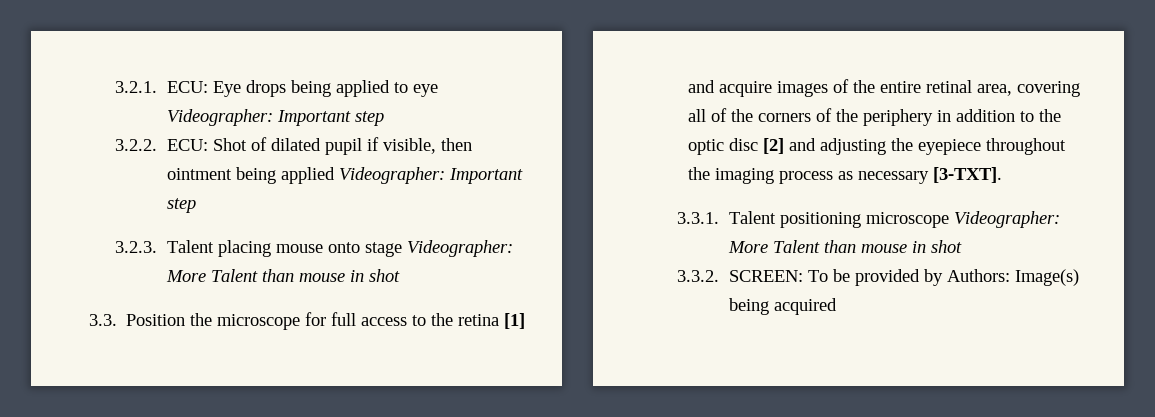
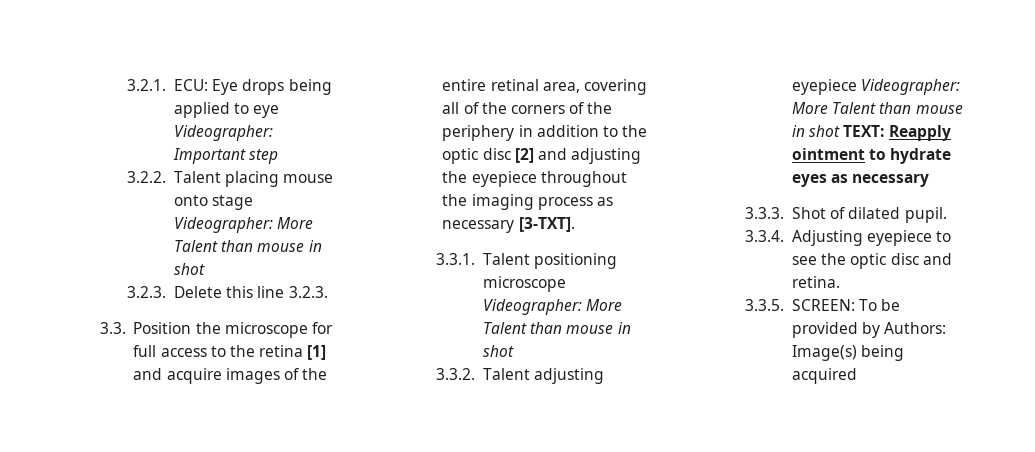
[166,137,472,155] [166,167,523,184] [166,198,196,213] [115,241,158,253] ECU: Shot of dilated pupil if visible, then ointment being applied Videographer: Important step // 3.2.3. -> (167, 177) none
(400, 275) none -> [127,286,328,298] // 3.2.3. Delete this line 3.2.3.
(720, 276) none -> [483,368,605,384] [792,79,961,95] [792,102,963,114] [792,125,951,141] [792,148,952,164] [792,174,930,187] [745,207,947,223] [745,230,952,246] [792,253,952,269] [792,276,841,288] [745,299,785,311] Talent adjusting eyepiece Videographer: More Talent than mouse in shot TEXT: Reapply ointment to hydrate eyes as necessary // 3.3.3. Shot of dilated pupil. // 3.3.4. Adjusting eyepiece to see the optic disc and retina. // 3.3.5.

